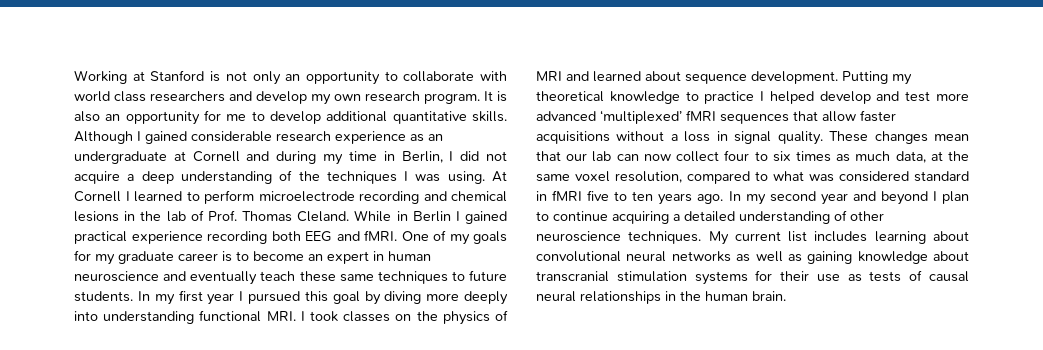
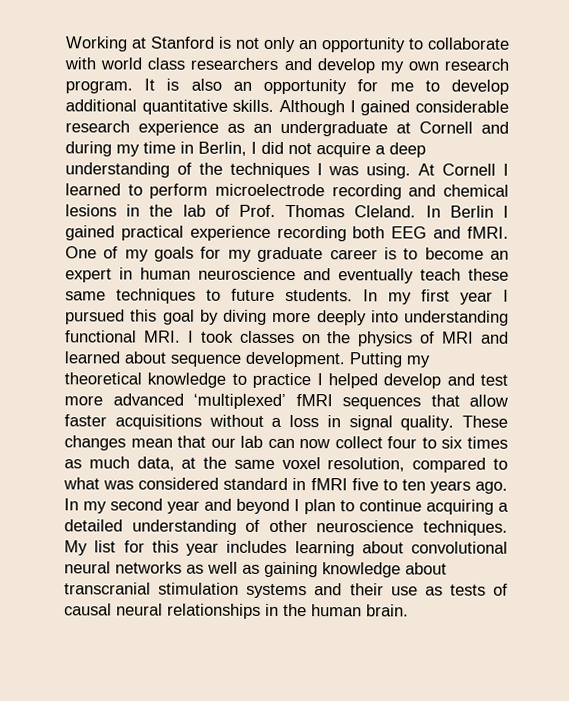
[354,210,408,222] While in -> [425,205,441,218] In
[734,231,808,242] current list -> [94,540,219,556] list for this year
[755,270,773,281] for -> [314,583,343,596] and

